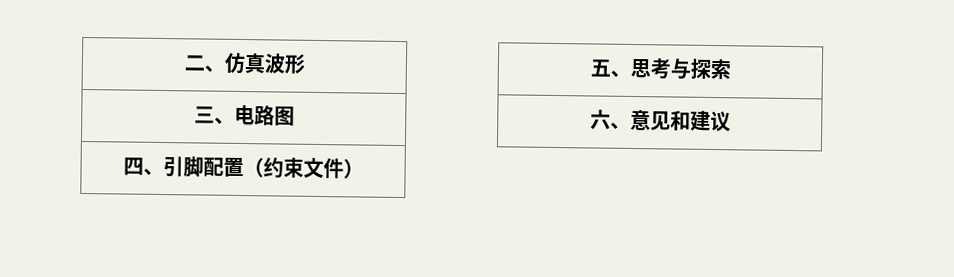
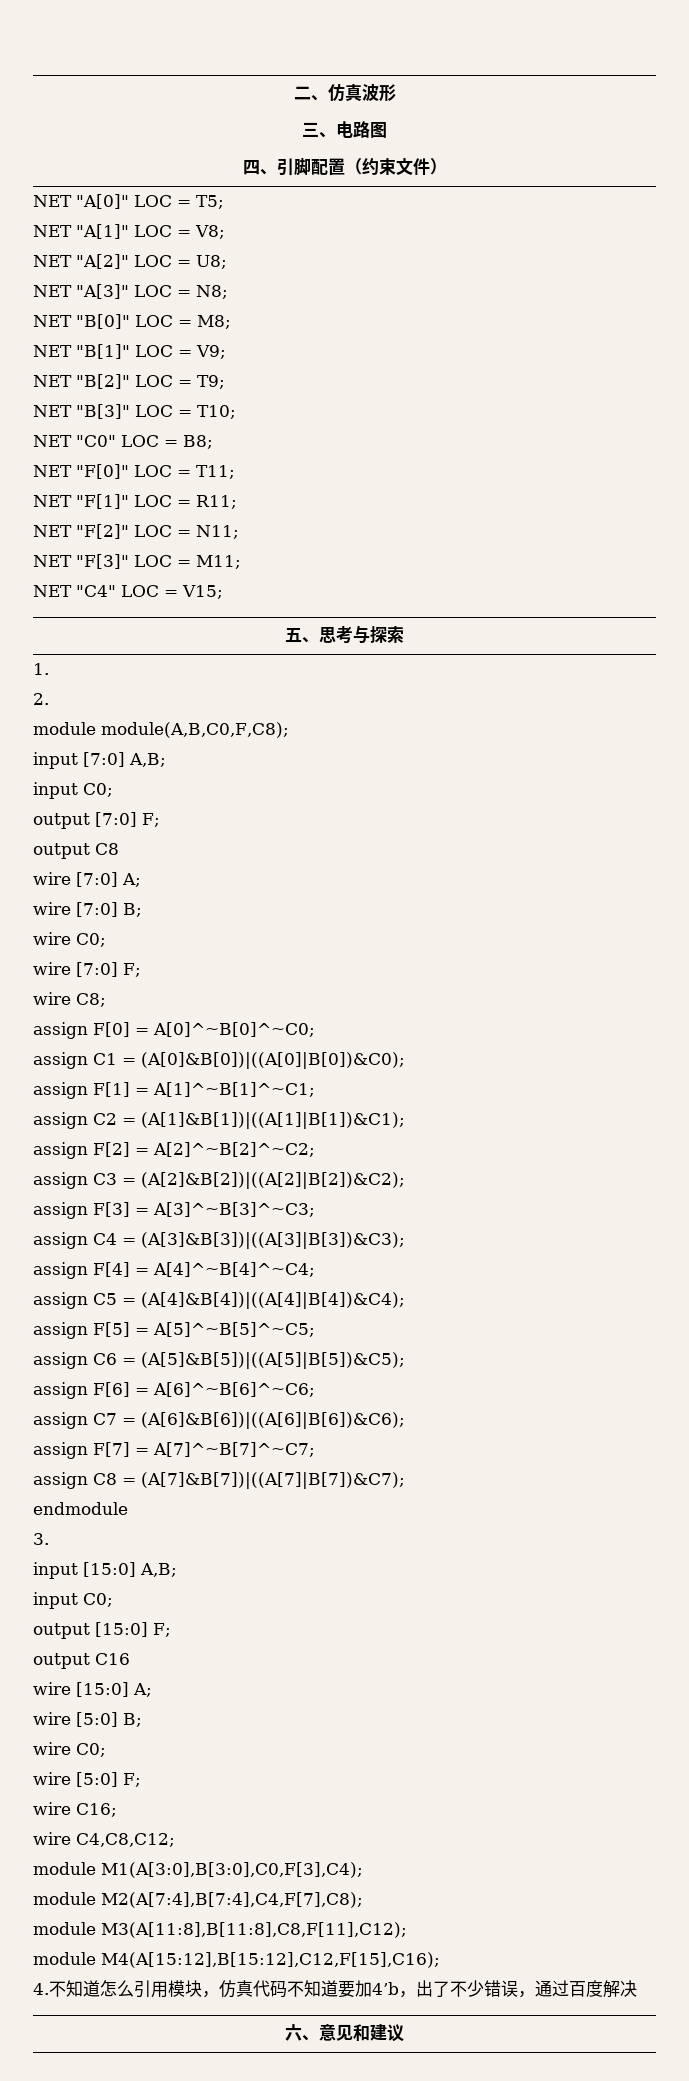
[589,58,732,80] // 五、思考与探索 -> [33,194,224,209] [33,224,225,239] [33,254,227,269] [33,284,228,299] [33,314,231,329] [33,344,226,359] [33,374,225,389] [33,404,236,419] [33,435,213,449] [33,464,235,479] [33,494,237,509] [33,524,239,539] [33,554,241,569] [33,585,223,599] [285,625,404,644] [33,663,49,675] [33,693,49,705] [33,722,289,738] [33,752,166,769] [33,782,113,799] [33,812,160,829] [33,843,119,859] [33,872,141,887] [33,902,142,917] [33,932,106,947] [33,962,141,977] [33,992,106,1007] [33,1022,315,1039] [33,1052,405,1069] [33,1082,315,1099] [33,1112,405,1129] [33,1142,315,1159] [33,1172,405,1189] [33,1202,315,1219] [33,1232,405,1249] [33,1262,315,1279] [33,1292,405,1309] [33,1322,315,1339] [33,1352,405,1369] [33,1382,315,1399] [33,1412,405,1429] [33,1442,315,1459] [33,1472,405,1489] [33,1502,128,1515] [33,1533,49,1545] [33,1562,177,1579] [33,1592,113,1609] [33,1622,171,1639] [33,1653,130,1669] [33,1682,152,1697] [33,1712,142,1727] [33,1742,106,1757] [33,1772,141,1787] [33,1802,117,1817] [33,1832,175,1847] [33,1862,363,1878] [33,1892,363,1908] [33,1922,407,1938] [33,1952,440,1968] [33,1980,637,1998] // NET "A[0]" LOC = T5; // NET "A[1]" LOC = V8; // NET "A[2]" LOC = U8; // NET "A[3]" LOC = N8; // NET "B[0]" LOC = M8; // NET "B[1]" LOC = V9; // NET "B[2]" LOC = T9; // NET "B[3]" LOC = T10; // NET "C0" LOC = B8; // NET "F[0]" LOC = T11; // NET "F[1]" LOC = R11; // NET "F[2]" LOC = N11; // NET "F[3]" LOC = M11; // NET "C4" LOC = V15; // 五、思考与探索 // 1. // 2. // module module(A,B,C0,F,C8); // input [7:0] A,B; // input C0; // output [7:0] F; // output C8 // wire [7:0] A; // wire [7:0] B; // wire C0; // wire [7:0] F; // wire C8; // assign F[0] = A[0]^~B[0]^~C0; // assign C1 = (A[0]&B[0])|((A[0]|B[0])&C0); // assign F[1] = A[1]^~B[1]^~C1; // assign C2 = (A[1]&B[1])|((A[1]|B[1])&C1); // assign F[2] = A[2]^~B[2]^~C2; // assign C3 = (A[2]&B[2])|((A[2]|B[2])&C2); // assign F[3] = A[3]^~B[3]^~C3; // assign C4 = (A[3]&B[3])|((A[3]|B[3])&C3); // assign F[4] = A[4]^~B[4]^~C4; // assign C5 = (A[4]&B[4])|((A[4]|B[4])&C4); // assign F[5] = A[5]^~B[5]^~C5; // assign C6 = (A[5]&B[5])|((A[5]|B[5])&C5); // assign F[6] = A[6]^~B[6]^~C6; // assign C7 = (A[6]&B[6])|((A[6]|B[6])&C6); // assign F[7] = A[7]^~B[7]^~C7; // assign C8 = (A[7]&B[7])|((A[7]|B[7])&C7); // endmodule // 3. // input [15:0] A,B; // input C0; // output [15:0] F; // output C16 // wire [15:0] A; // wire [5:0] B; // wire C0; // wire [5:0] F; // wire C16; // wire C4,C8,C12; // module M1(A[3:0],B[3:0],C0,F[3],C4); // module M2(A[7:4],B[7:4],C4,F[7],C8); // module M3(A[11:8],B[11:8],C8,F[11],C12); // module M4(A[15:12],B[15:12],C12,F[15],C16); // 4.不知道怎么引用模块，仿真代码不知道要加4’b，出了不少错误，通过百度解决

